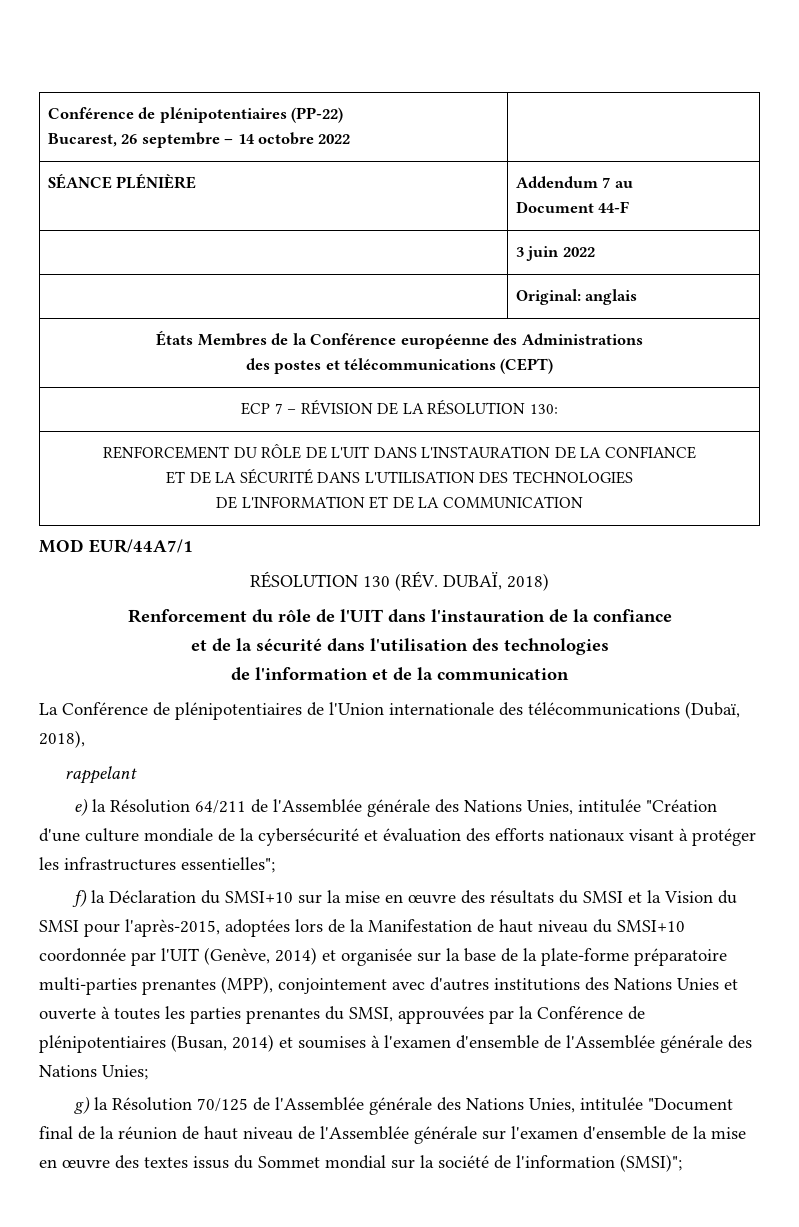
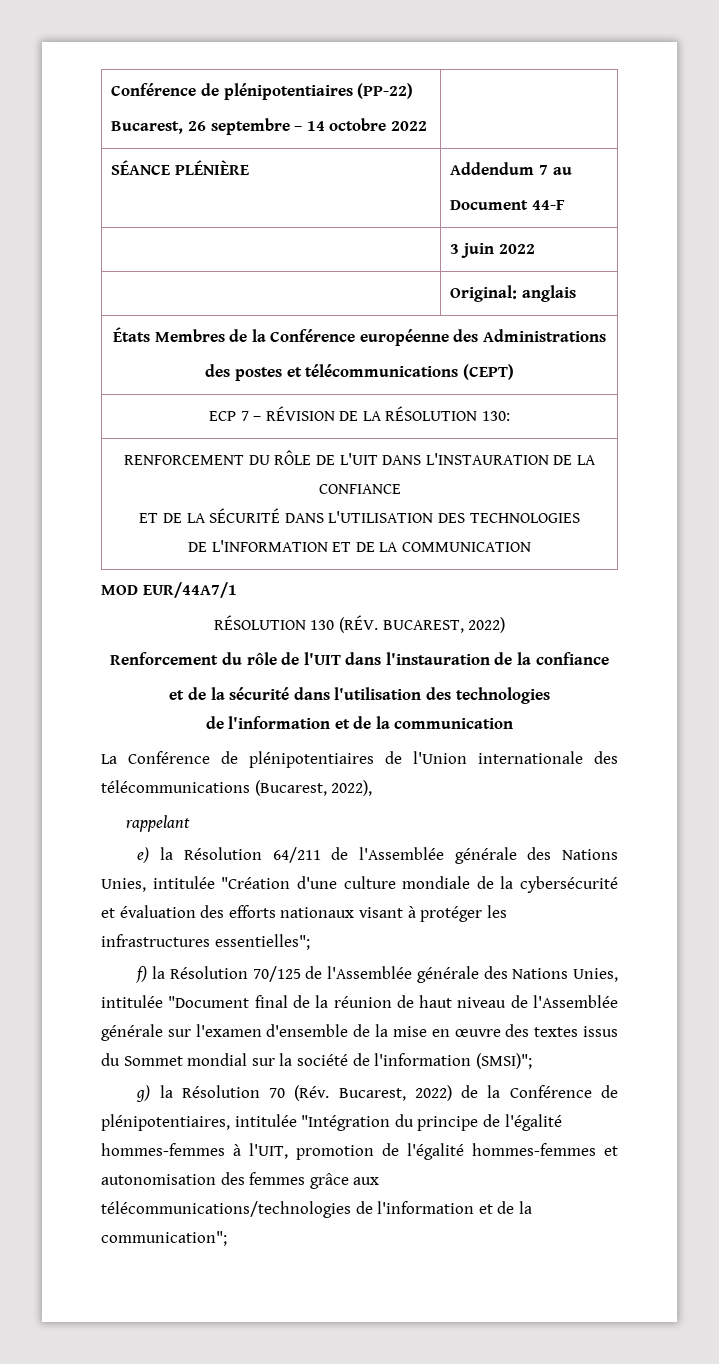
[443,572,549,591] DUBAÏ, 2018) -> [382,617,506,633] BUCAREST, 2022)
[685,701,740,719] [39,730,85,748] (Dubaï, 2018), -> [254,780,373,796] (Bucarest, 2022),
[108,890,737,904] [39,919,685,937] [39,947,727,966] [39,976,738,995] [39,1006,645,1024] [39,1034,752,1053] [39,1065,148,1080] [73,1096,108,1114] Déclaration du SMSI+10 sur la mise en œuvre des résultats du SMSI et la Vision du SMSI pour l'après-2015, adoptées lors de la Manifestation de haut niveau du SMSI+10 coordonnée par l'UIT (Genève, 2014) et organisée sur la base de la plate-forme préparatoire multi-parties prenantes (MPP), conjointement avec d'autres institutions des Nations Unies et ouverte à toutes les parties prenantes du SMSI, approuvées par la Conférence de plénipotentiaires (Busan, 2014) et soumises à l'examen d'ensemble de l'Assemblée générale des Nations Unies; // g) la -> (166, 972) none
(682, 1163) none -> [136,1085,618,1102] [101,1114,562,1131] [101,1143,618,1160] [101,1172,380,1189] [101,1201,532,1218] [101,1231,227,1246] // g) la Résolution 70 (Rév. Bucarest, 2022) de la Conférence de plénipotentiaires, intitulée "Intégration du principe de l'égalité hommes-femmes à l'UIT, promotion de l'égalité hommes-femmes et autonomisation des femmes grâce aux télécommunications/technologies de l'information et de la communication";

